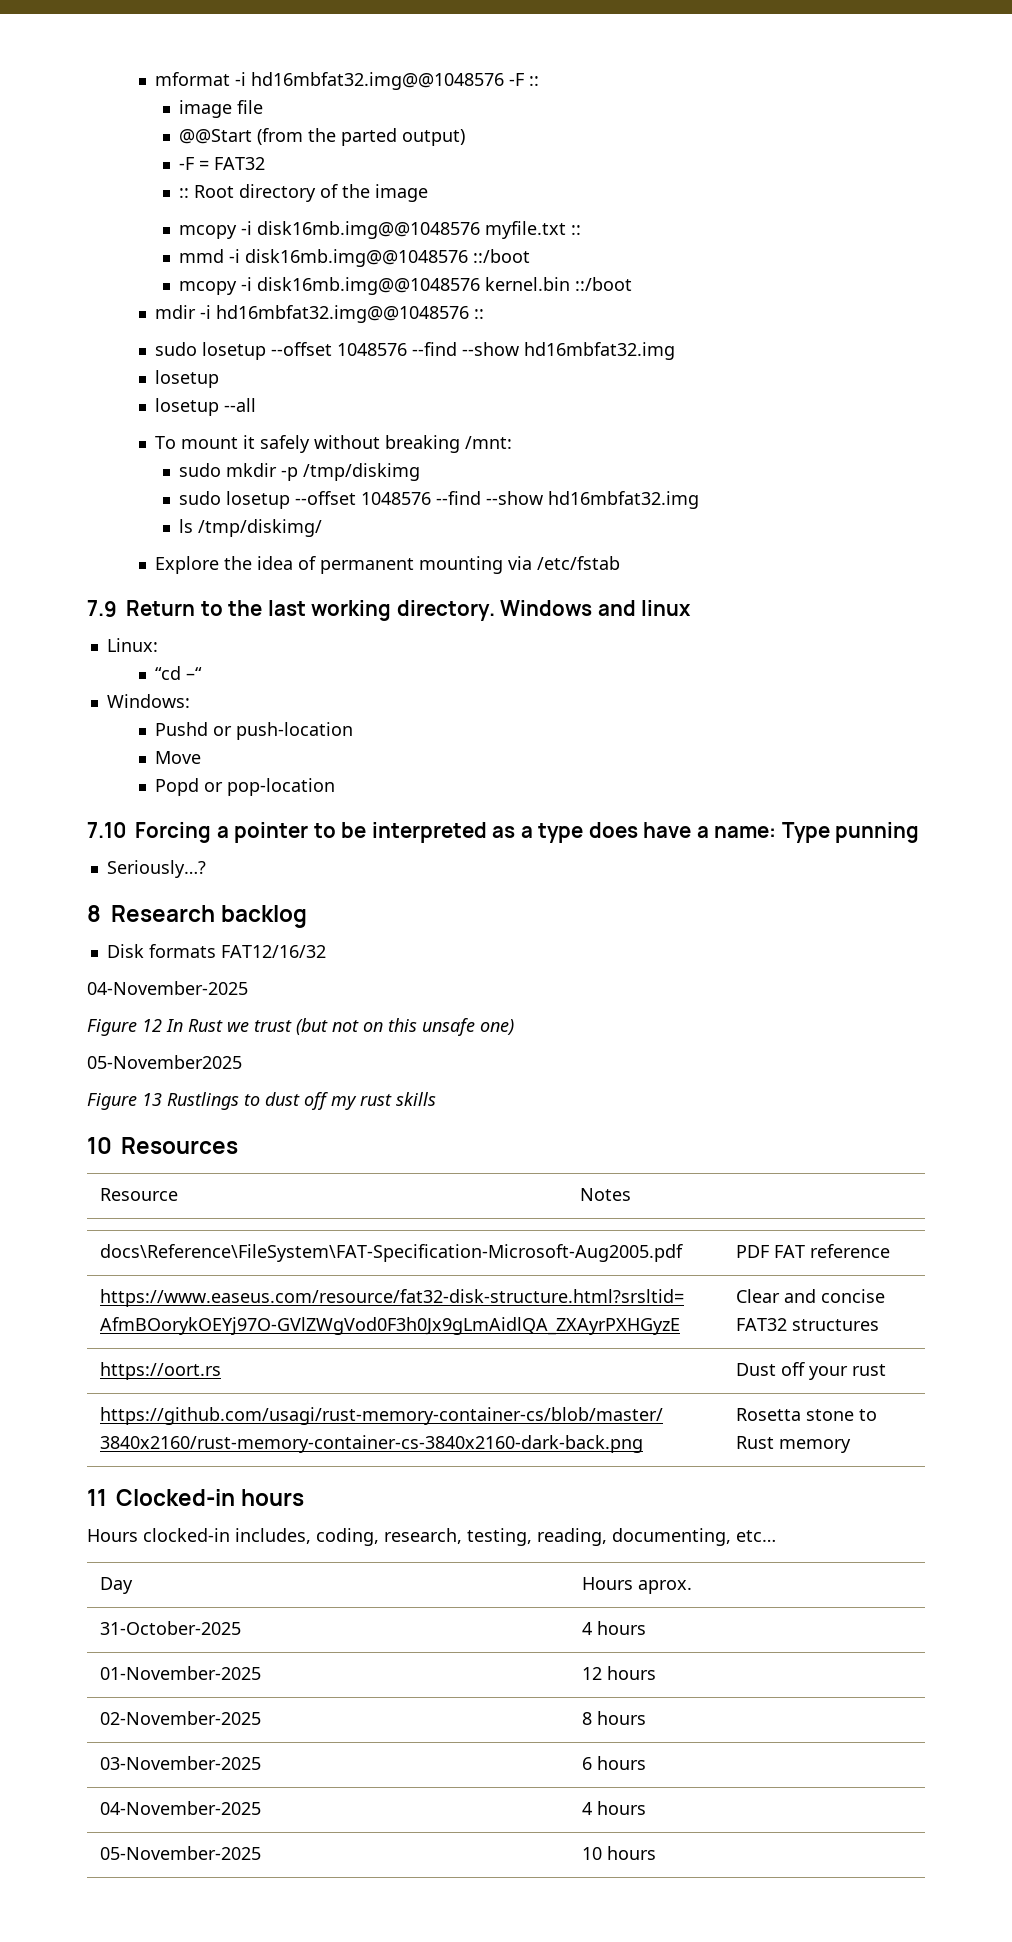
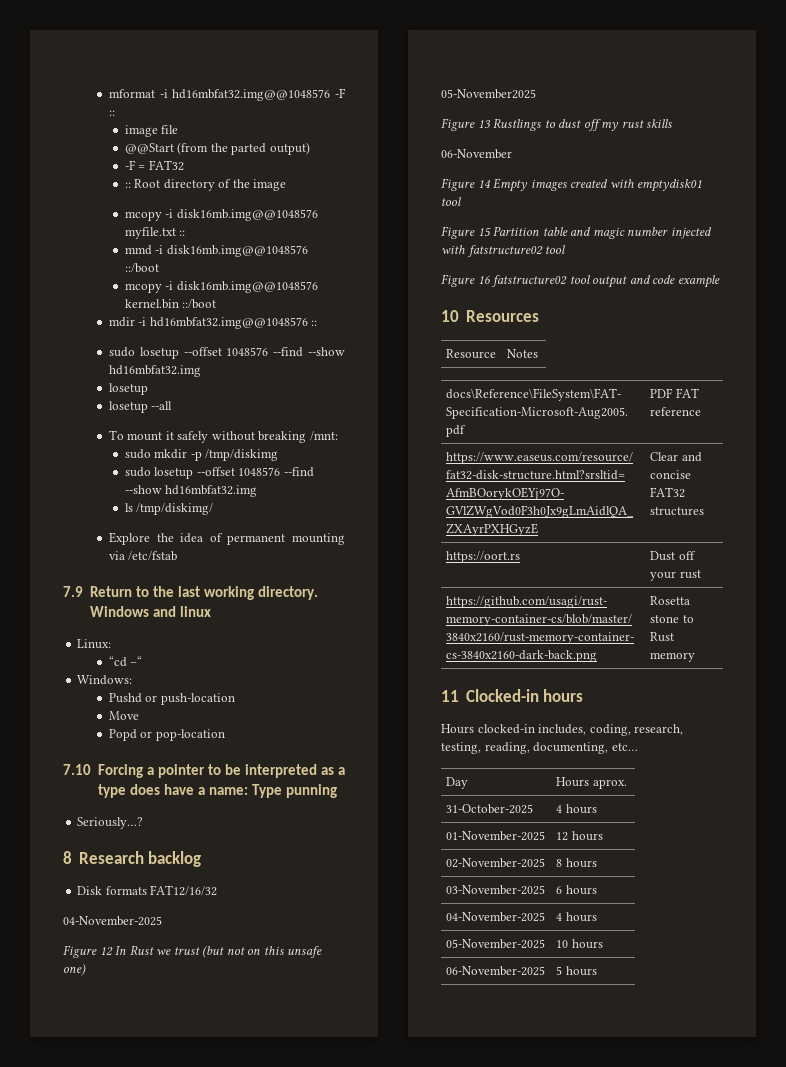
(436, 1099) none -> [441,149,512,159] [441,178,703,192] [441,197,462,206] [441,226,712,239] [441,245,567,257] [441,274,720,288] // 06-November // Figure 14 Empty images created with emptydisk01 tool // Figure 15 Partition table and magic number injected with fatstructure02 tool // Figure 16 fatstructure02 tool output and code example
(656, 1853) none -> [446,966,546,976] [556,966,597,976] // 06-November-2025 | 5 hours

